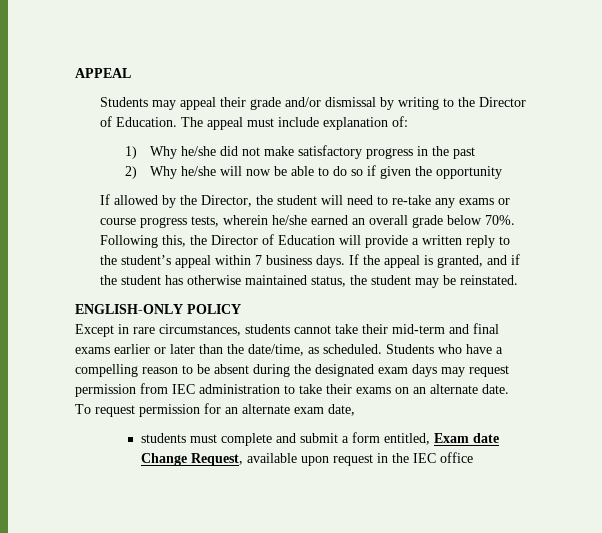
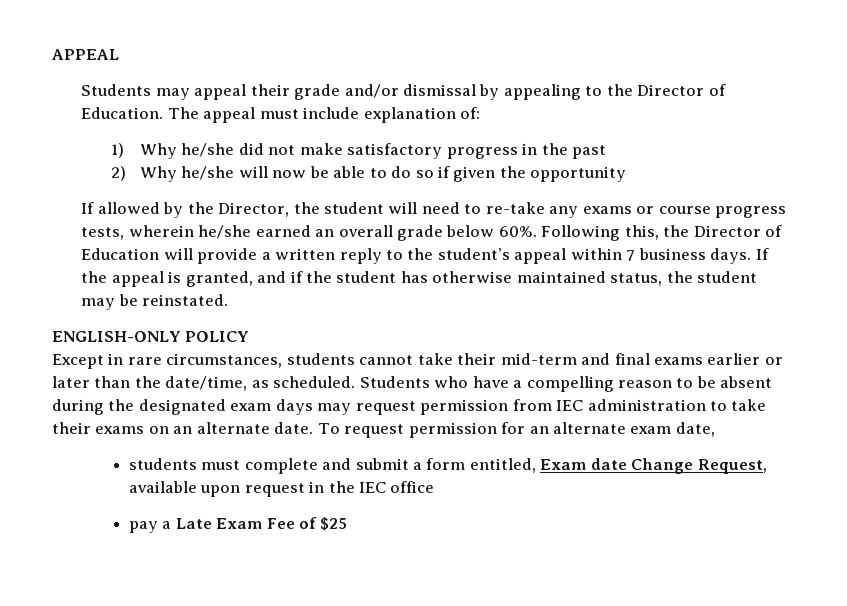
[398,97,440,110] writing -> [503,84,581,100] appealing
[485,215,516,225] 70%. -> [498,226,537,237] 60%.
(473, 457) none -> [128,517,348,533] // pay a Late Exam Fee of $25

